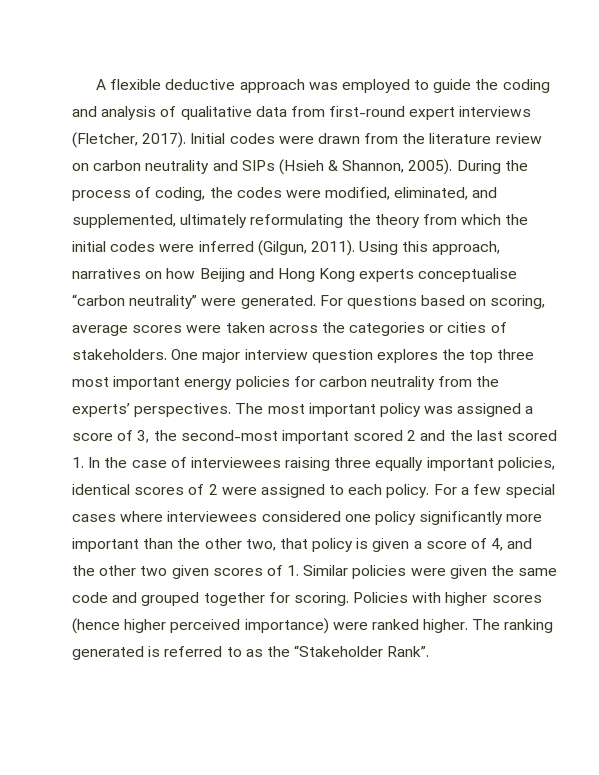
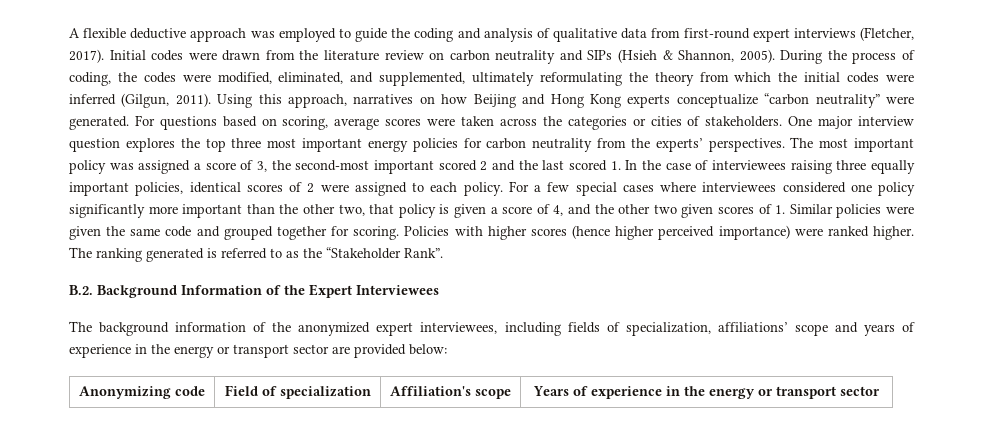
[418,268,518,282] conceptualise -> [676,94,758,108] conceptualize
(430, 651) none -> [69,284,439,298] [69,321,915,336] [69,344,447,358] [79,386,205,399] [224,385,371,399] [390,386,511,399] [533,386,880,399] // B.2. Background Information of the Expert Interviewees // The background information of the anonymized expert interviewees, including fields of specialization, affiliations’ scope and years of experience in the energy or transport sector are provided below: // Anonymizing code | Field of specialization | Affiliation's scope | Years of experience in the energy or transport sector

